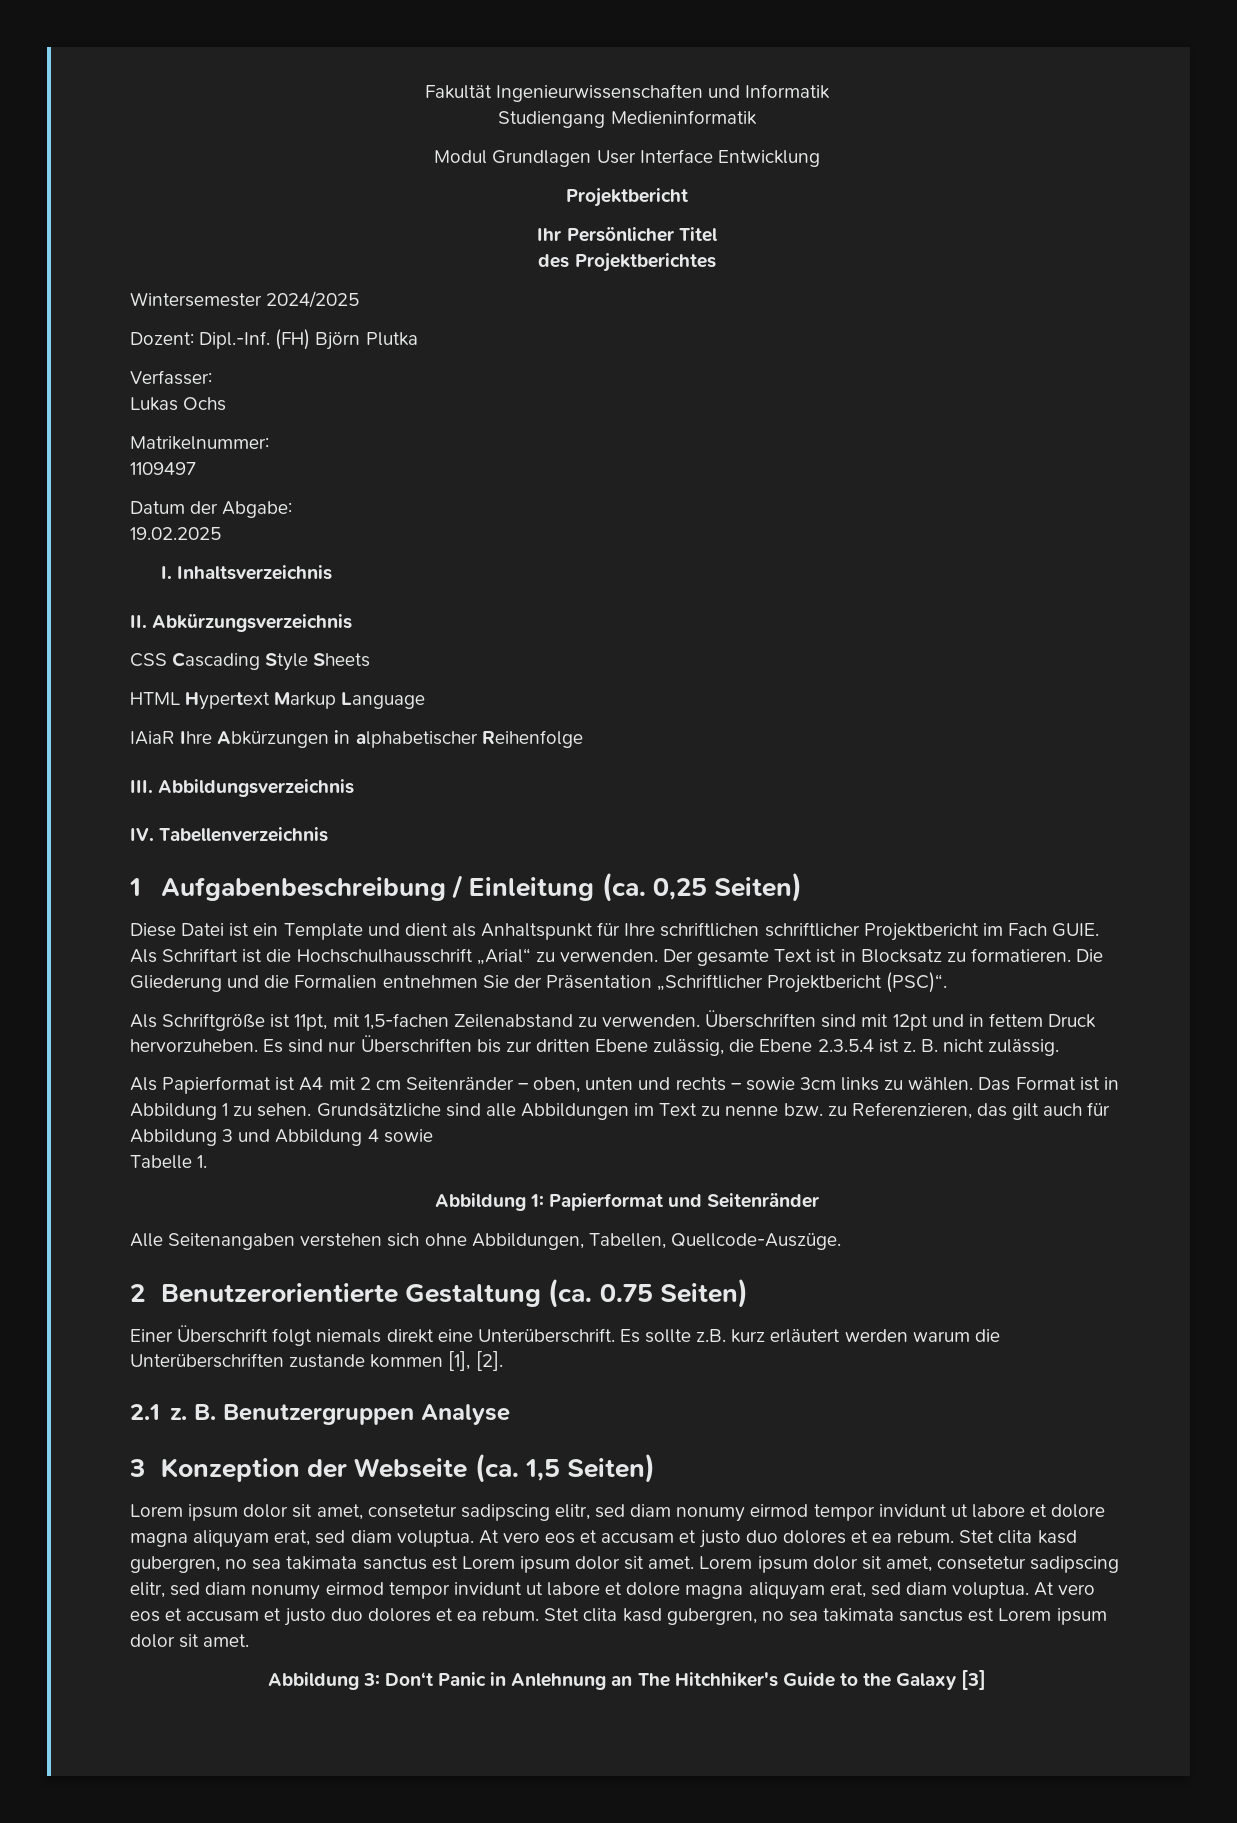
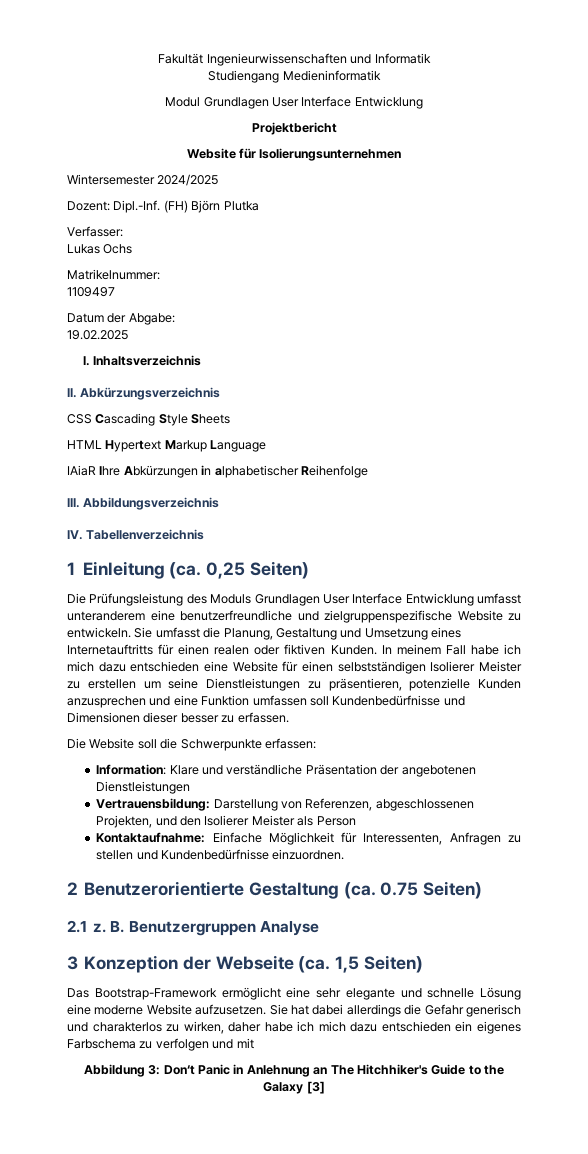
[537,227,718,242] [538,253,716,272] Ihr Persönlicher Titel // des Projektberichtes -> [186,148,402,161] Website für Isolierungsunternehmen
[161,875,464,901] Aufgabenbeschreibung / -> (75, 568) none
[130,922,1100,941] [130,948,1104,966] [130,972,948,993] [130,1010,1097,1031] [130,1035,1060,1056] [130,1076,1119,1094] [130,1102,1111,1120] [130,1129,433,1146] [130,1155,208,1169] [434,1193,820,1211] [130,1233,841,1250] Diese Datei ist ein Template und dient als Anhaltspunkt für Ihre schriftlichen schriftlicher Projektbericht im Fach GUIE. Als Schriftart ist die Hochschulhausschrift „Arial“ zu verwenden. Der gesamte Text ist in Blocksatz zu formatieren. Die Gliederung und die Formalien entnehmen Sie der Präsentation „Schriftlicher Projektbericht (PSC)“. // Als Schriftgröße ist 11pt, mit 1,5-fachen Zeilenabstand zu verwenden. Überschriften sind mit 12pt und in fettem Druck hervorzuheben. Es sind nur Überschriften bis zur dritten Ebene zulässig, die Ebene 2.3.5.4 ist z. B. nicht zulässig. // Als Papierformat ist A4 mit 2 cm Seitenränder – oben, unten und rechts – sowie 3cm links zu wählen. Das Format ist in Abbildung 1 zu sehen. Grundsätzliche sind alle Abbildungen im Text zu nenne bzw. zu Referenzieren, das gilt auch für Abbildung 3 und Abbildung 4 sowie // Tabelle 1. // Abbildung 1: Papierformat und Seitenränder // Alle Seitenangaben verstehen sich ohne Abbildungen, Tabellen, Quellcode-Auszüge. -> [67,593,521,606] [67,610,521,623] [67,627,461,640] [67,644,521,655] [67,661,522,674] [67,678,521,691] [67,695,465,708] [67,712,289,723] [67,738,316,751] [96,764,476,777] [96,781,191,794] [96,798,474,811] [96,815,356,828] [96,832,521,845] [96,849,345,860] Die Prüfungsleistung des Moduls Grundlagen User Interface Entwicklung umfasst unteranderem eine benutzerfreundliche und zielgruppenspezifische Website zu entwickeln. Sie umfasst die Planung, Gestaltung und Umsetzung eines Internetauftritts für einen realen oder fiktiven Kunden. In meinem Fall habe ich mich dazu entschieden eine Website für einen selbstständigen Isolierer Meister zu erstellen um seine Dienstleistungen zu präsentieren, potenzielle Kunden anzusprechen und eine Funktion umfassen soll Kundenbedürfnisse und Dimensionen dieser besser zu erfassen. // Die Website soll die Schwerpunkte erfassen: // Information: Klare und verständliche Präsentation der angebotenen Dienstleistungen // Vertrauensbildung: Darstellung von Referenzen, abgeschlossenen Projekten, und den Isolierer Meister als Person // Kontaktaufnahme: Einfache Möglichkeit für Interessenten, Anfragen zu stellen und Kundenbedürfnisse einzuordnen.
[130,1325,1000,1346] [130,1351,503,1371] // Einer Überschrift folgt niemals direkt eine Unterüberschrift. Es sollte z.B. kurz erläutert werden warum die Unterüberschriften zustande kommen [1], [2]. -> (483, 890) none
[130,1504,1106,1522] [130,1530,1077,1548] [130,1556,1120,1573] [130,1582,1096,1600] [130,1608,1107,1626] [130,1634,250,1648] Lorem ipsum dolor sit amet, consetetur sadipscing elitr, sed diam nonumy eirmod tempor invidunt ut labore et dolore magna aliquyam erat, sed diam voluptua. At vero eos et accusam et justo duo dolores et ea rebum. Stet clita kasd gubergren, no sea takimata sanctus est Lorem ipsum dolor sit amet. Lorem ipsum dolor sit amet, consetetur sadipscing elitr, sed diam nonumy eirmod tempor invidunt ut labore et dolore magna aliquyam erat, sed diam voluptua. At vero eos et accusam et justo duo dolores et ea rebum. Stet clita kasd gubergren, no sea takimata sanctus est Lorem ipsum dolor sit amet. -> [67,987,521,1000] [67,1004,521,1017] [67,1021,521,1034] [67,1038,254,1051] Das Bootstrap-Framework ermöglicht eine sehr elegante und schnelle Lösung eine moderne Website aufzusetzen. Sie hat dabei allerdings die Gefahr generisch und charakterlos zu wirken, daher habe ich mich dazu entschieden ein eigenes Farbschema zu verfolgen und mit

